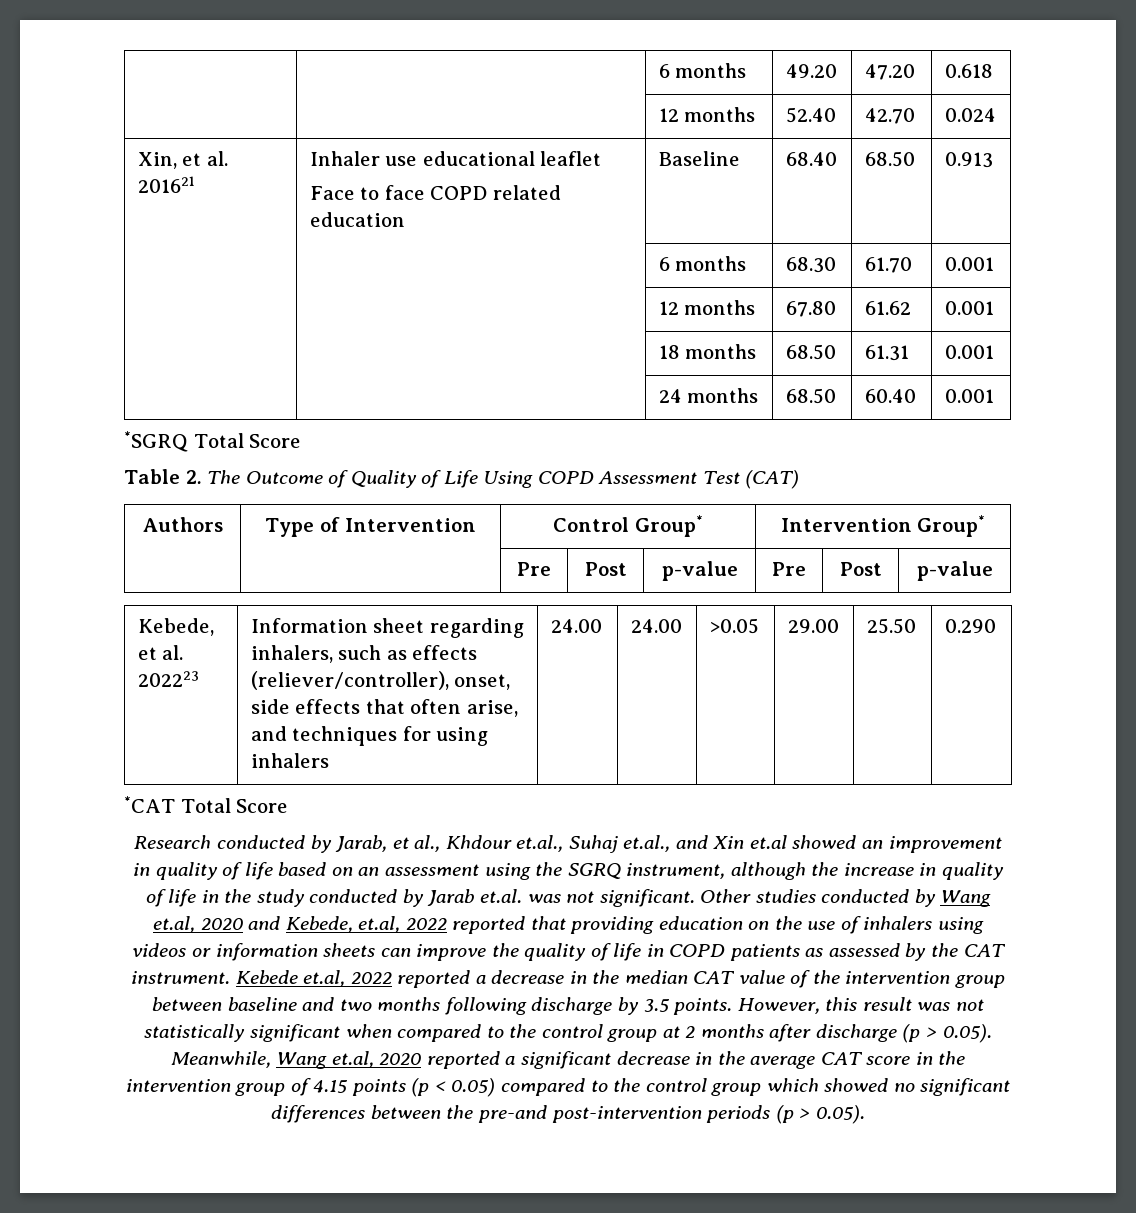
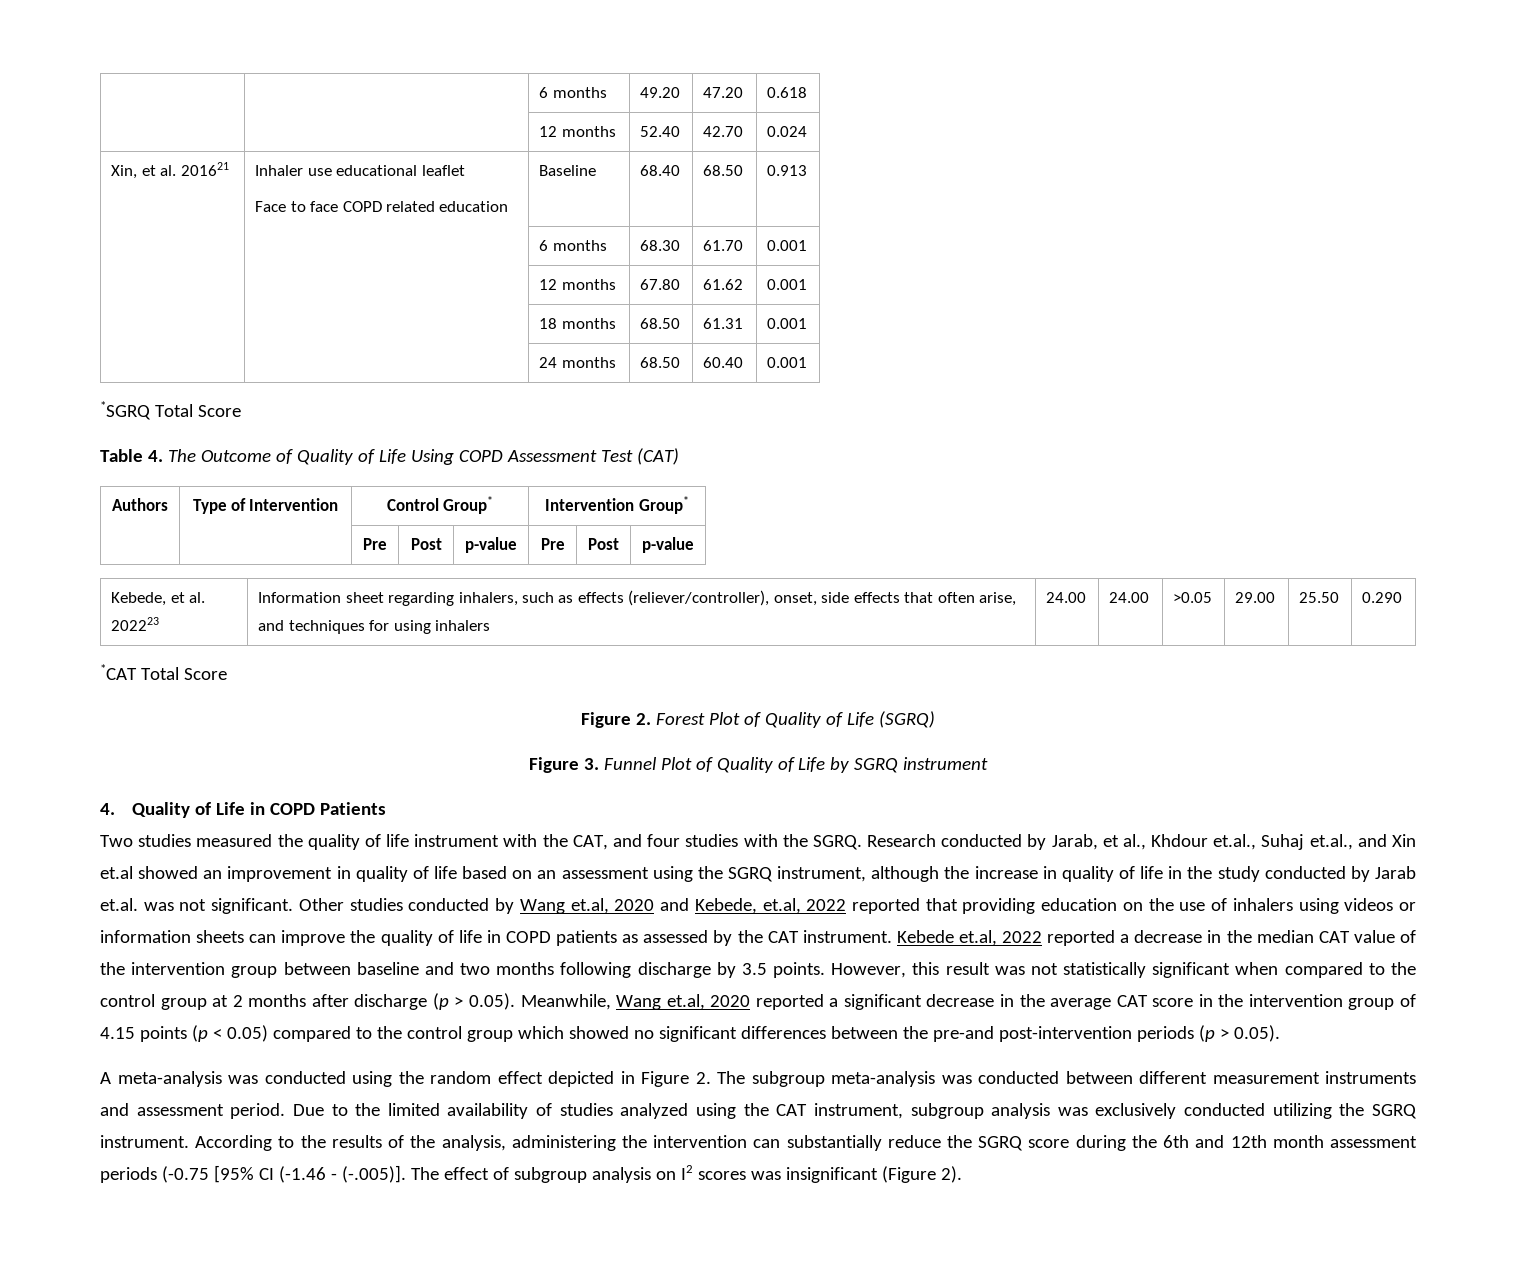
[185,470,202,484] 2. -> [147,450,163,462] 4.
(289, 806) none -> [581,711,935,728] [528,757,989,773] [100,802,386,818] [100,834,862,850] Figure 2. Forest Plot of Quality of Life (SGRQ) // Figure 3. Funnel Plot of Quality of Life by SGRQ instrument // 4. Quality of Life in COPD Patients // Two studies measured the quality of life instrument with the CAT, and four studies with the SGRQ.
(865, 1114) none -> [100,1071,1416,1087] [100,1103,1418,1119] [100,1135,1417,1151] [100,1165,962,1183] // A meta-analysis was conducted using the random effect depicted in Figure 2. The subgroup meta-analysis was conducted between different measurement instruments and assessment period. Due to the limited availability of studies analyzed using the CAT instrument, subgroup analysis was exclusively conducted utilizing the SGRQ instrument. According to the results of the analysis, administering the intervention can substantially reduce the SGRQ score during the 6th and 12th month assessment periods (-0.75 [95% CI (-1.46 - (-.005)]. The effect of subgroup analysis on I2 scores was insignificant (Figure 2).

